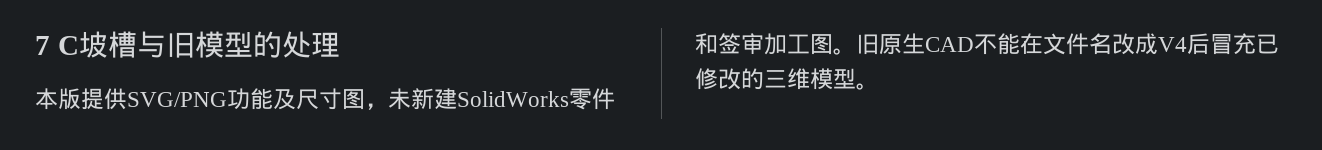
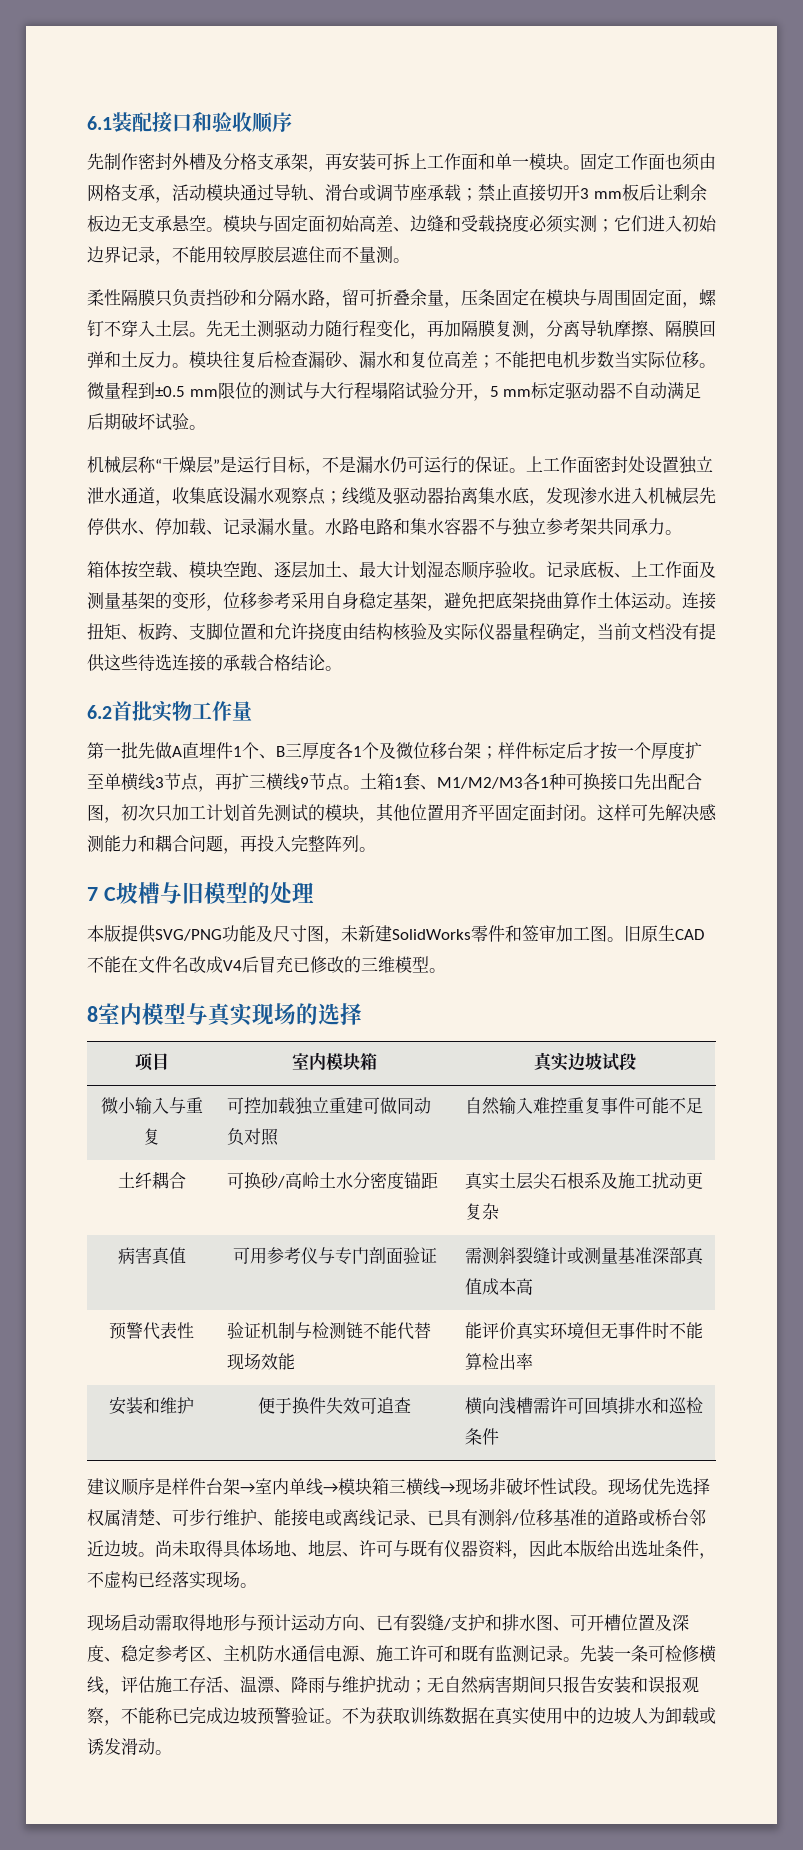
(35, 45) none -> [87,112,292,133] [87,153,716,172] [87,184,707,203] [87,215,717,233] [87,246,410,265] [87,289,717,308] [87,320,716,339] [87,350,716,369] [87,382,702,401] [87,412,206,431] [87,456,713,475] [87,487,716,506] [87,518,682,536] [87,561,716,579] [87,592,716,611] [87,623,716,642] [87,654,342,672] [87,701,252,722] [87,742,702,760] [87,773,702,792] [87,803,717,823] [87,834,376,854] 6.1装配接口和验收顺序 // 先制作密封外槽及分格支承架，再安装可拆上工作面和单一模块。固定工作面也须由网格支承，活动模块通过导轨、滑台或调节座承载；禁止直接切开3 mm板后让剩余板边无支承悬空。模块与固定面初始高差、边缝和受载挠度必须实测；它们进入初始边界记录，不能用较厚胶层遮住而不量测。 // 柔性隔膜只负责挡砂和分隔水路，留可折叠余量，压条固定在模块与周围固定面，螺钉不穿入土层。先无土测驱动力随行程变化，再加隔膜复测，分离导轨摩擦、隔膜回弹和土反力。模块往复后检查漏砂、漏水和复位高差；不能把电机步数当实际位移。微量程到±0.5 mm限位的测试与大行程塌陷试验分开，5 mm标定驱动器不自动满足后期破坏试验。 // 机械层称“干燥层”是运行目标，不是漏水仍可运行的保证。上工作面密封处设置独立泄水通道，收集底设漏水观察点；线缆及驱动器抬离集水底，发现渗水进入机械层先停供水、停加载、记录漏水量。水路电路和集水容器不与独立参考架共同承力。 // 箱体按空载、模块空跑、逐层加土、最大计划湿态顺序验收。记录底板、上工作面及测量基架的变形，位移参考采用自身稳定基架，避免把底架挠曲算作土体运动。连接扭矩、板跨、支脚位置和允许挠度由结构核验及实际仪器量程确定，当前文档没有提供这些待选连接的承载合格结论。 // 6.2首批实物工作量 // 第一批先做A直埋件1个、B三厚度各1个及微位移台架；样件标定后才按一个厚度扩至单横线3节点，再扩三横线9节点。土箱1套、M1/M2/M3各1种可换接口先出配合图，初次只加工计划首先测试的模块，其他位置用齐平固定面封闭。这样可先解决感测能力和耦合问题，再投入完整阵列。 //
(879, 86) none -> [87,1003,362,1027] [134,1053,169,1071] [292,1052,377,1070] [533,1052,636,1072] [100,1097,203,1114] [143,1128,160,1145] [227,1097,432,1115] [227,1128,280,1146] [465,1097,704,1115] [117,1171,186,1189] [227,1172,439,1189] [465,1172,704,1190] [465,1203,500,1220] [117,1247,186,1265] [232,1247,437,1265] [465,1247,705,1265] [465,1278,534,1295] [109,1322,194,1340] [227,1322,432,1340] [227,1353,296,1370] [465,1322,704,1340] [465,1353,534,1370] [109,1397,194,1415] [258,1397,411,1414] [465,1397,704,1415] [465,1428,500,1445] [87,1477,710,1496] [87,1508,706,1527] [87,1540,716,1559] [87,1571,257,1589] [87,1614,689,1632] [87,1645,716,1663] [87,1676,699,1695] [87,1707,716,1726] [87,1738,172,1756] // 8室内模型与真实现场的选择 // 项目 | 室内模块箱 | 真实边坡试段 // 微小输入与重复 | 可控加载独立重建可做同动负对照 | 自然输入难控重复事件可能不足 // 土纤耦合 | 可换砂/高岭土水分密度锚距 | 真实土层尖石根系及施工扰动更复杂 // 病害真值 | 可用参考仪与专门剖面验证 | 需测斜裂缝计或测量基准深部真值成本高 // 预警代表性 | 验证机制与检测链不能代替现场效能 | 能评价真实环境但无事件时不能算检出率 // 安装和维护 | 便于换件失效可追查 | 横向浅槽需许可回填排水和巡检条件 // 建议顺序是样件台架→室内单线→模块箱三横线→现场非破坏性试段。现场优先选择权属清楚、可步行维护、能接电或离线记录、已具有测斜/位移基准的道路或桥台邻近边坡。尚未取得具体场地、地层、许可与既有仪器资料，因此本版给出选址条件，不虚构已经落实现场。 // 现场启动需取得地形与预计运动方向、已有裂缝/支护和排水图、可开槽位置及深度、稳定参考区、主机防水通信电源、施工许可和既有监测记录。先装一条可检修横线，评估施工存活、温漂、降雨与维护扰动；无自然病害期间只报告安装和误报观察，不能称已完成边坡预警验证。不为获取训练数据在真实使用中的边坡人为卸载或诱发滑动。

